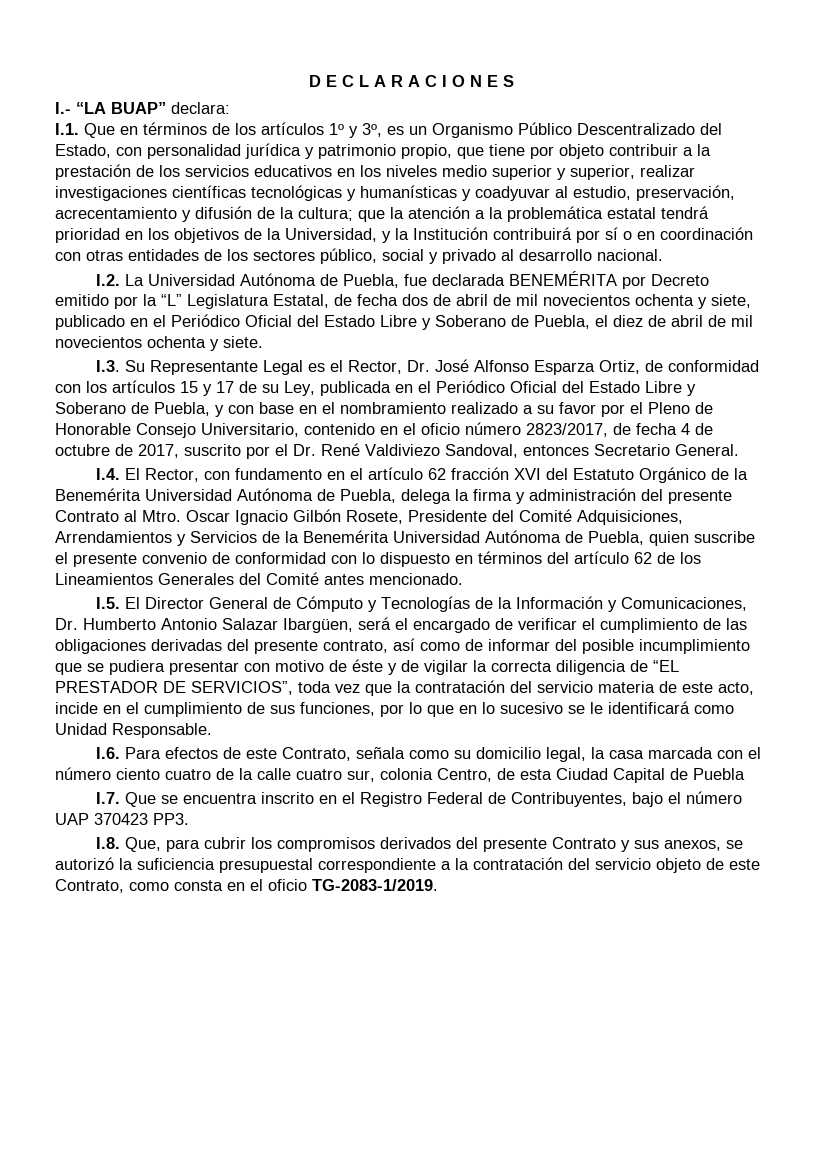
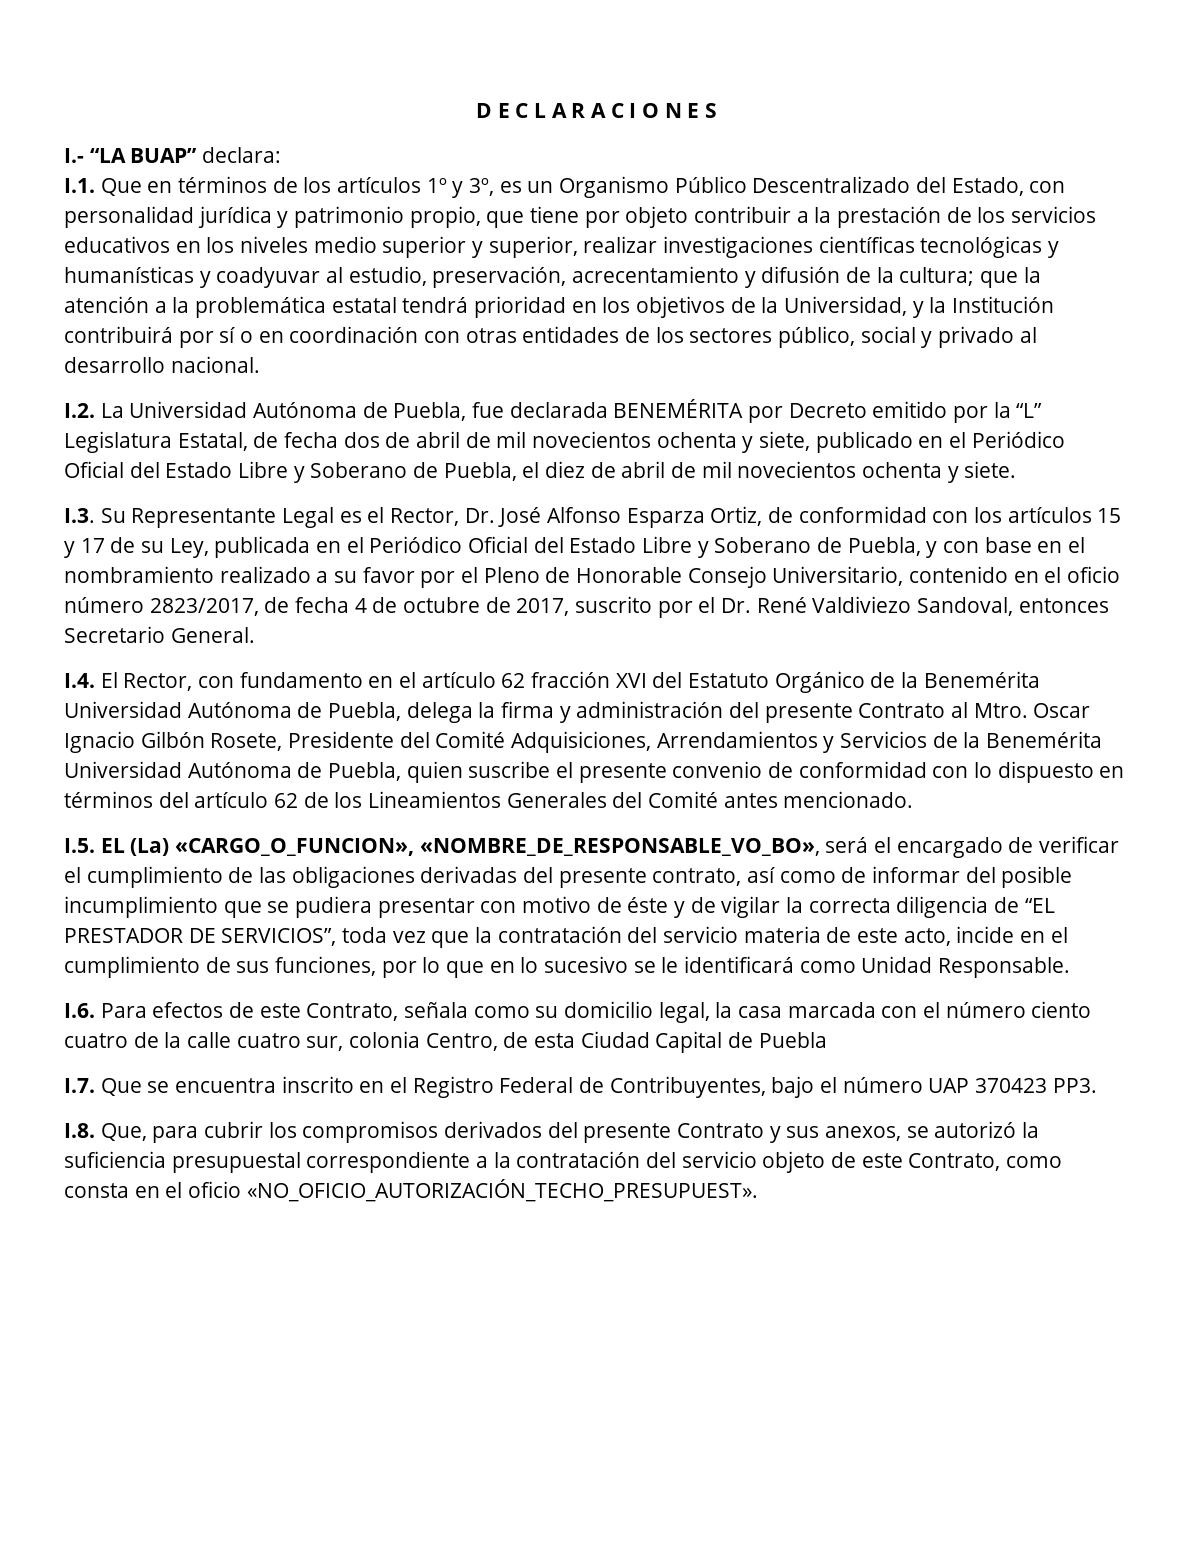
[125,596,748,612] [55,618,353,633] El Director General de Cómputo y Tecnologías de la Información y Comunicaciones, Dr. Humberto Antonio Salazar Ibargüen, -> [100,838,820,856] EL (La) «CARGO_O_FUNCION», «NOMBRE_DE_RESPONSABLE_VO_BO»,
[312,879,438,891] TG-2083-1/2019. -> [246,1179,758,1202] «NO_OFICIO_AUTORIZACIÓN_TECHO_PRESUPUEST».

